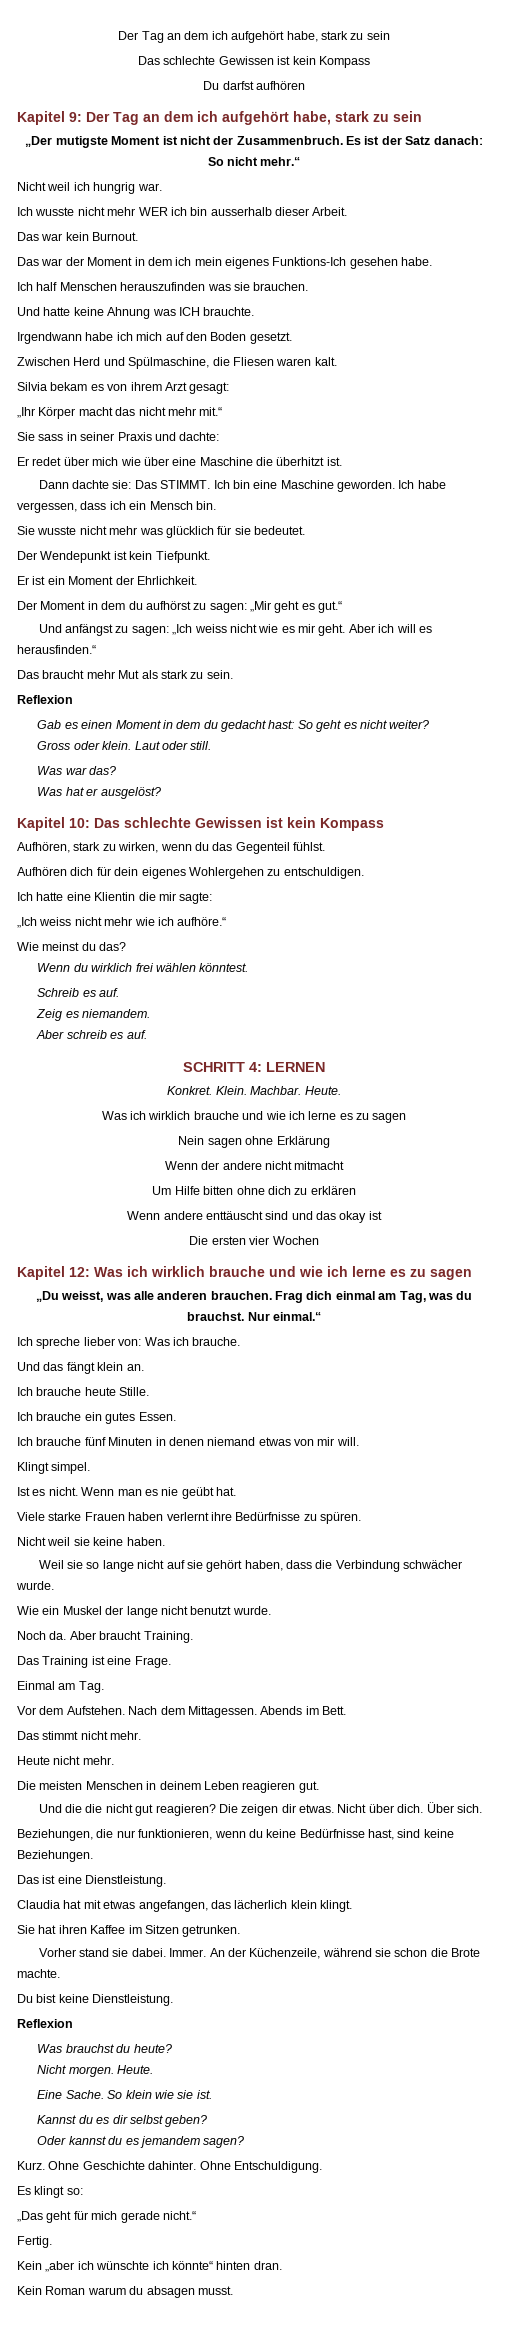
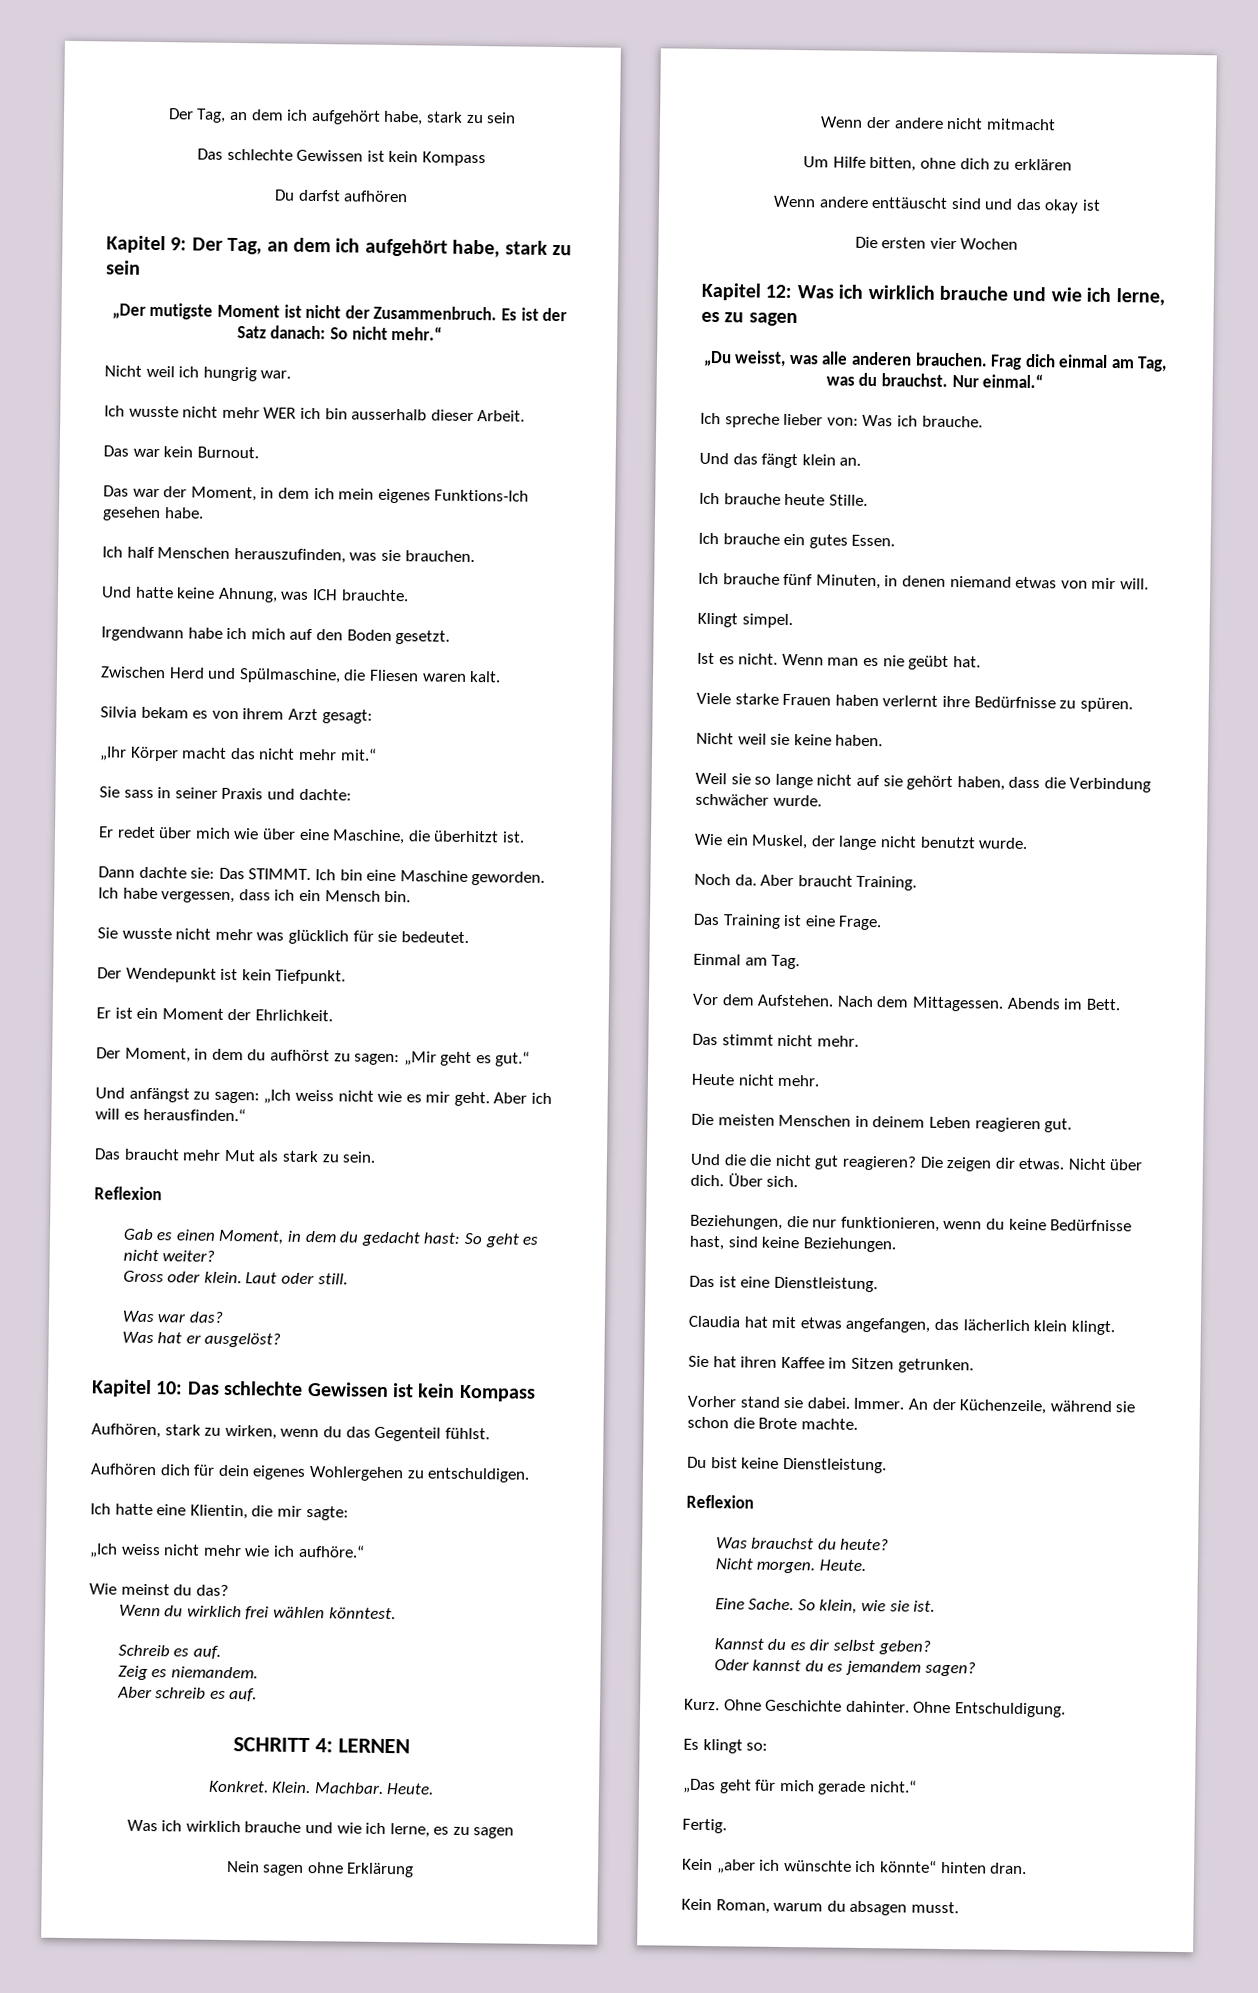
[118,31,164,43] Der Tag -> [167,108,227,123] Der Tag,
[113,112,139,125] Tag -> [227,237,263,255] Tag,
[87,257,133,266] Moment -> [190,486,257,502] Moment,
[120,282,206,291] herauszufinden -> [233,547,346,564] herauszufinden,
[107,307,151,319] Ahnung -> [217,587,278,603] Ahnung,
[199,457,253,466] Maschine -> [332,829,406,845] Maschine,
[40,601,86,610] Moment -> [124,1047,191,1063] Moment,
[115,720,161,729] Moment -> [218,1229,285,1245] Moment,
[94,892,136,901] Klientin -> [189,1504,248,1520] Klientin,
[308,1111,337,1120] lerne -> [389,1823,430,1838] lerne,
[203,1186,234,1195] bitten -> [869,156,917,172] bitten,
[352,1266,386,1277] lerne -> [1115,288,1165,306] lerne,
[108,1437,153,1446] Minuten -> [815,574,881,590] Minuten,
[62,1606,102,1615] Muskel -> [751,834,809,850] Muskel,
[125,2090,152,2099] klein -> [819,1599,858,1614] klein,
[45,2286,86,2295] Roman -> [715,1899,770,1914] Roman,

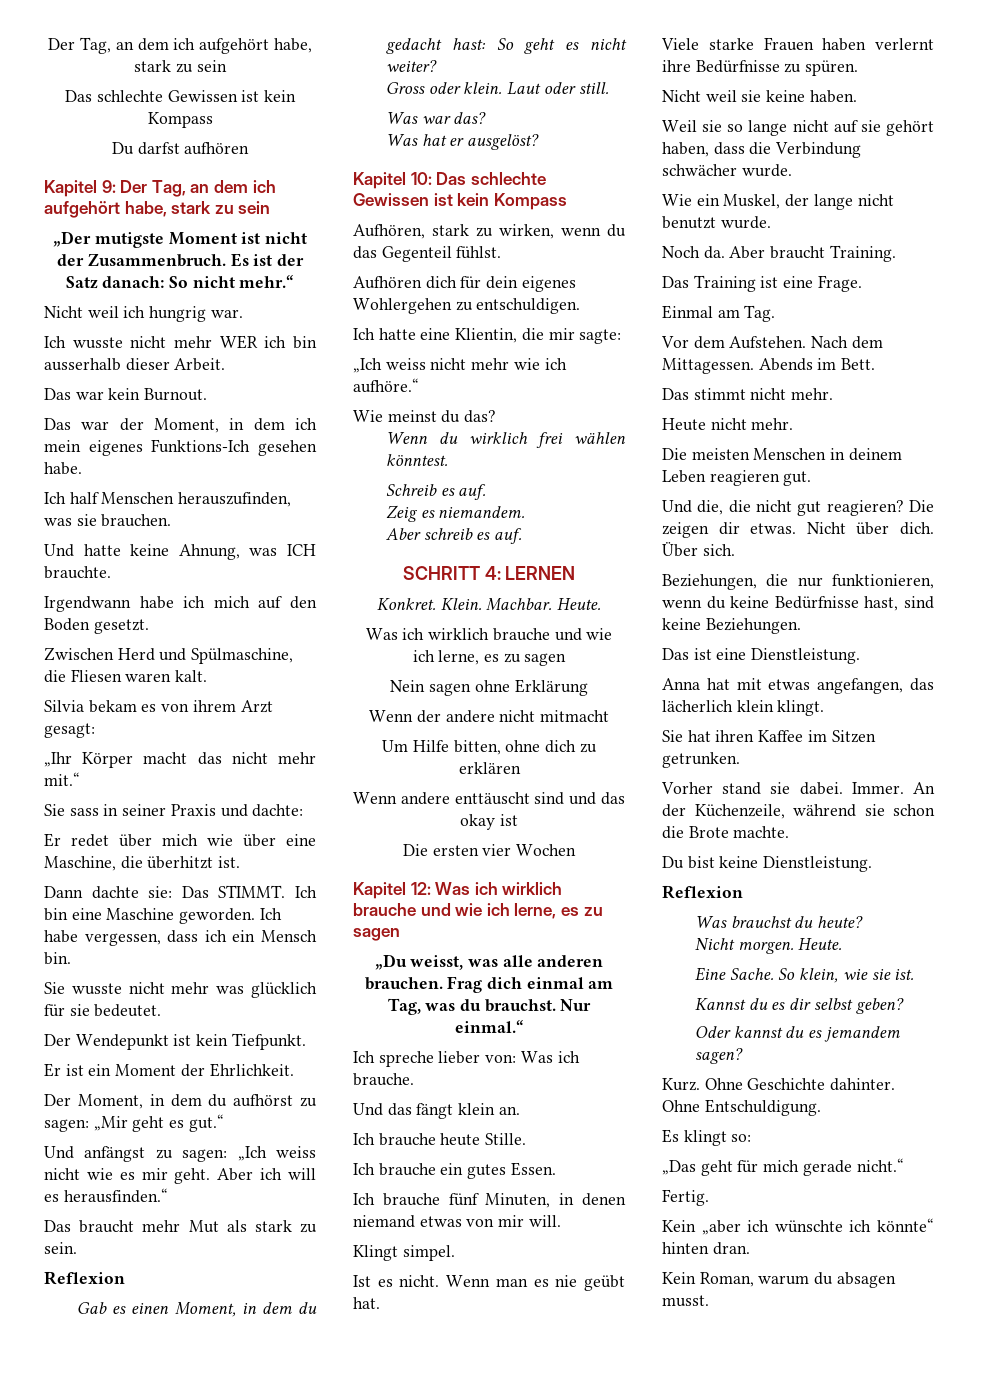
[723,1154,747,1166] die -> [697,500,724,515] die,
[688,1315,740,1328] Claudia -> [662,678,700,690] Anna

